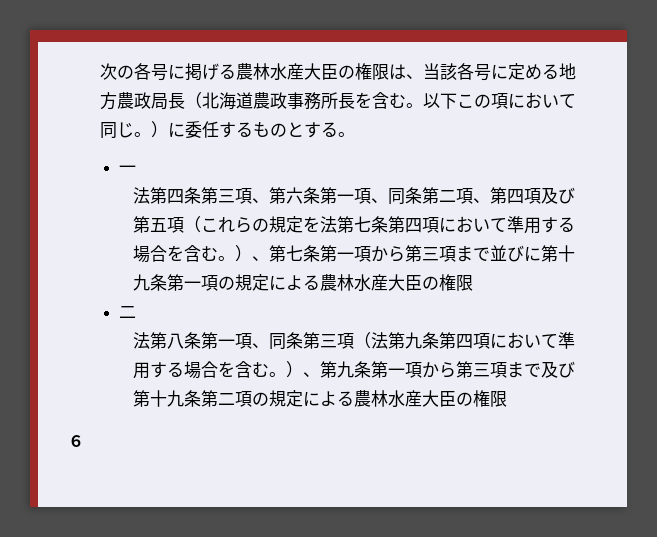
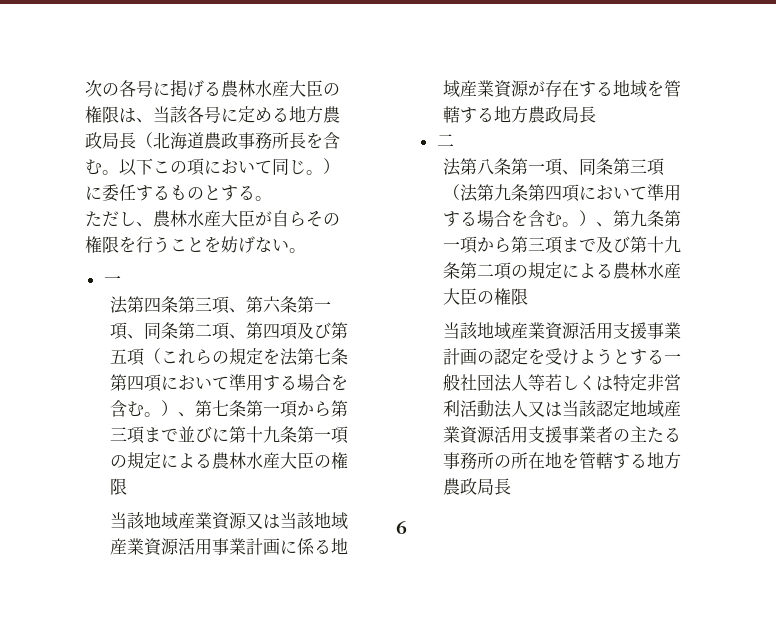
(356, 134) none -> [85,210,341,227] [85,236,307,253] // ただし、農林水産大臣が自らその権限を行うことを妨げない。
(473, 282) none -> [110,512,349,530] [110,538,349,556] [443,80,682,98] [443,106,597,123] // 当該地域産業資源又は当該地域産業資源活用事業計画に係る地域産業資源が存在する地域を管轄する地方農政局長
(507, 398) none -> [443,322,682,340] [443,348,682,365] [443,374,682,392] [443,400,682,418] [443,426,682,444] [443,452,682,469] [443,478,512,495] // 当該地域産業資源活用支援事業計画の認定を受けようとする一般社団法人等若しくは特定非営利活動法人又は当該認定地域産業資源活用支援事業者の主たる事務所の所在地を管轄する地方農政局長

